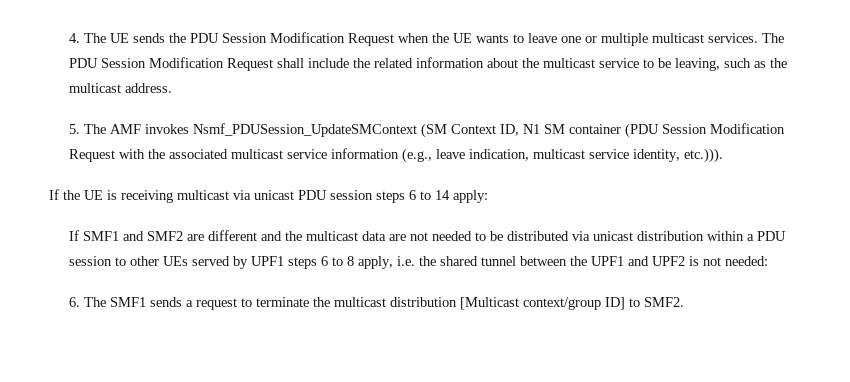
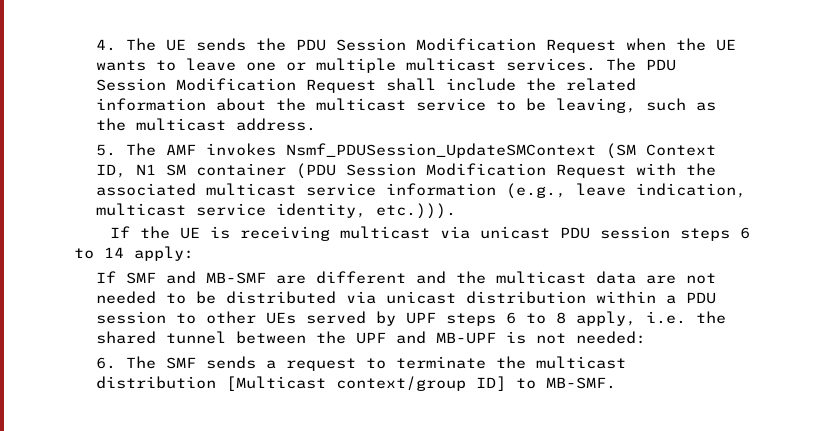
[82,231,183,241] SMF1 and SMF2 -> [126,271,267,284] SMF and MB-SMF
[250,256,284,266] UPF1 -> [406,312,437,324] UPF
[590,256,685,266] UPF1 and UPF2 -> [356,331,497,344] UPF and MB-UPF
[109,297,146,307] SMF1 -> [166,357,197,369] SMF
[643,297,684,307] SMF2. -> [546,377,617,389] MB-SMF.

